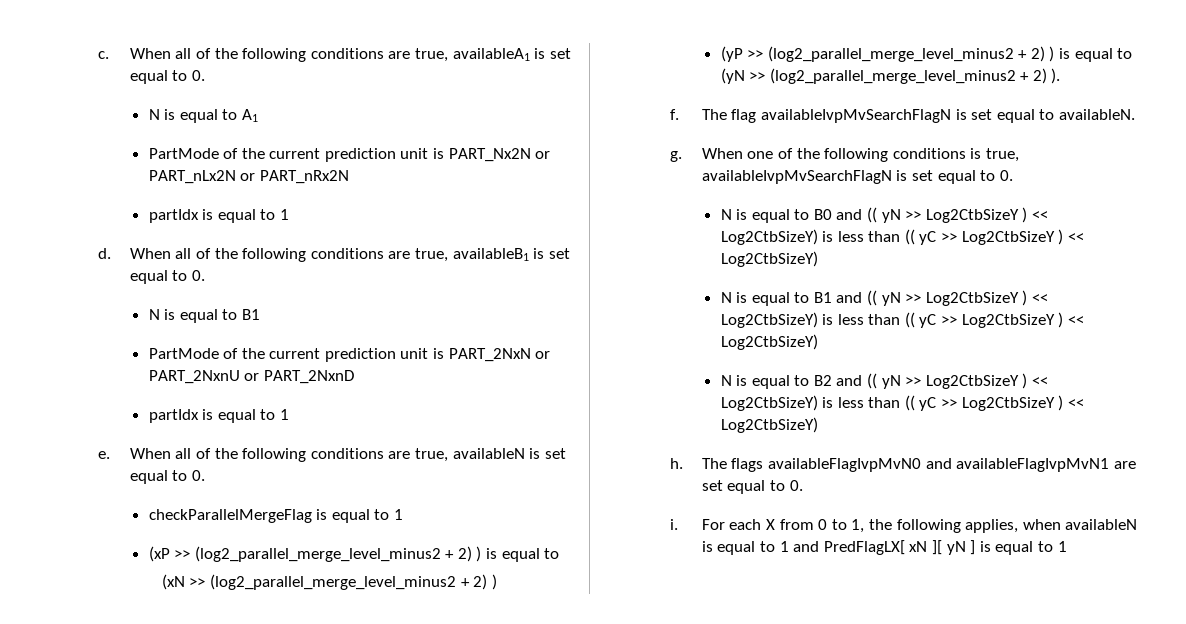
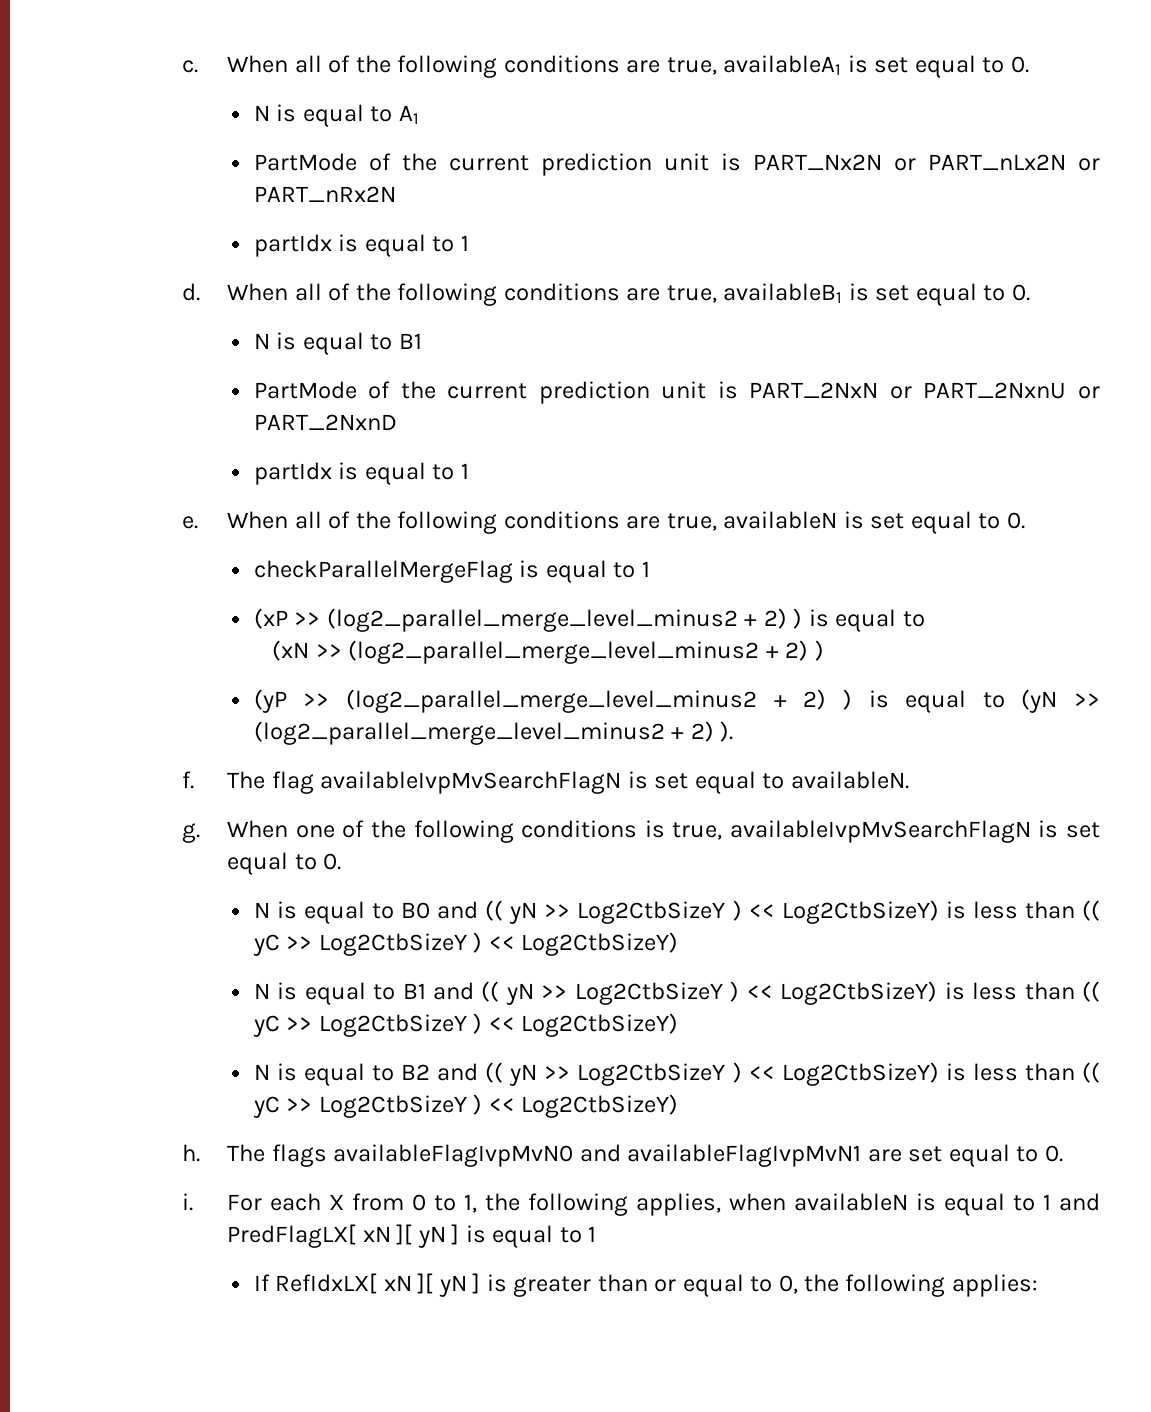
(1067, 546) none -> [253,1273,1038,1297] // If RefIdxLX[ xN ][ yN ] is greater than or equal to 0, the following applies:

